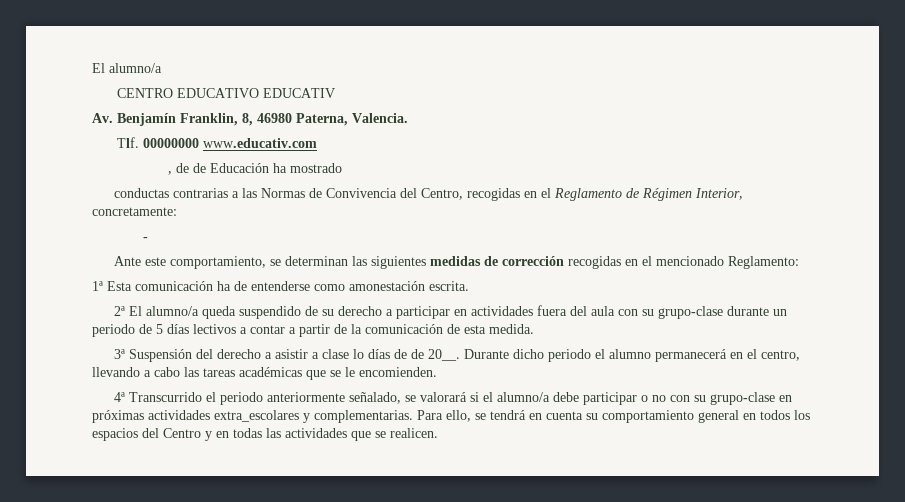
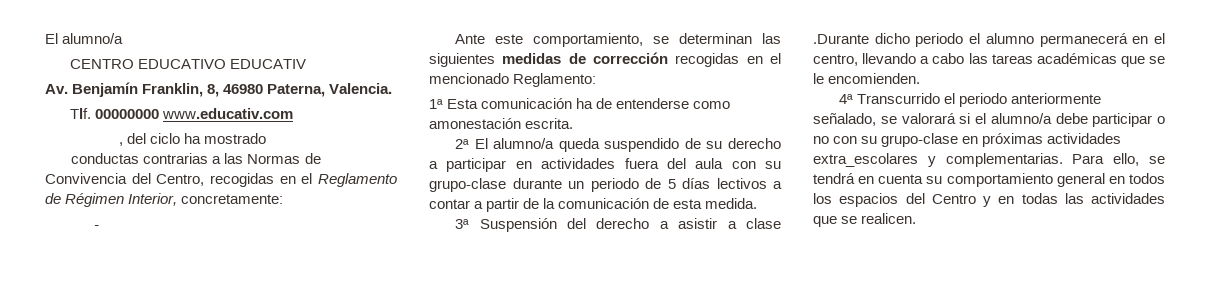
[176,163,270,173] de de Educación -> [126,133,180,144] del ciclo
[352,349,509,361] lo días de de 20__. Durante -> [813,34,869,44] .Durante

